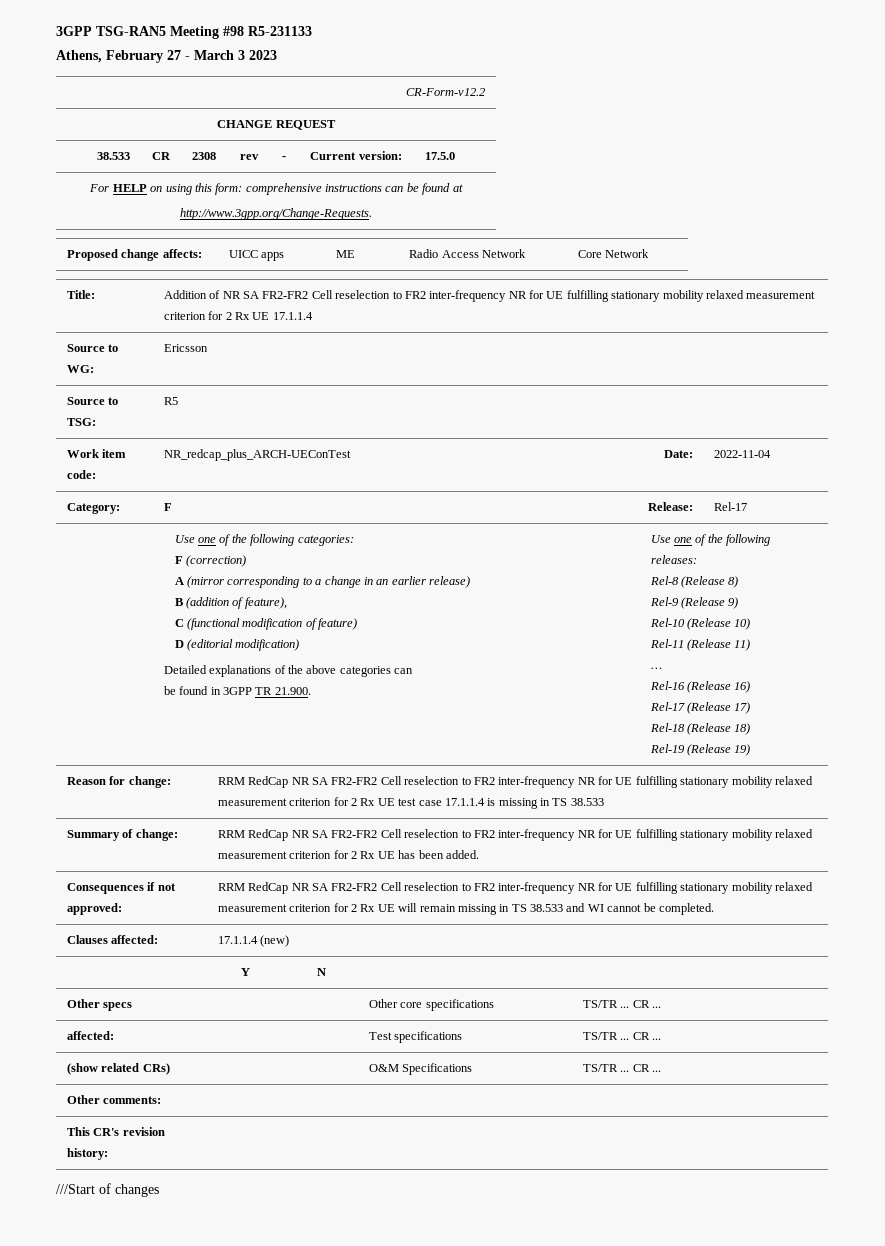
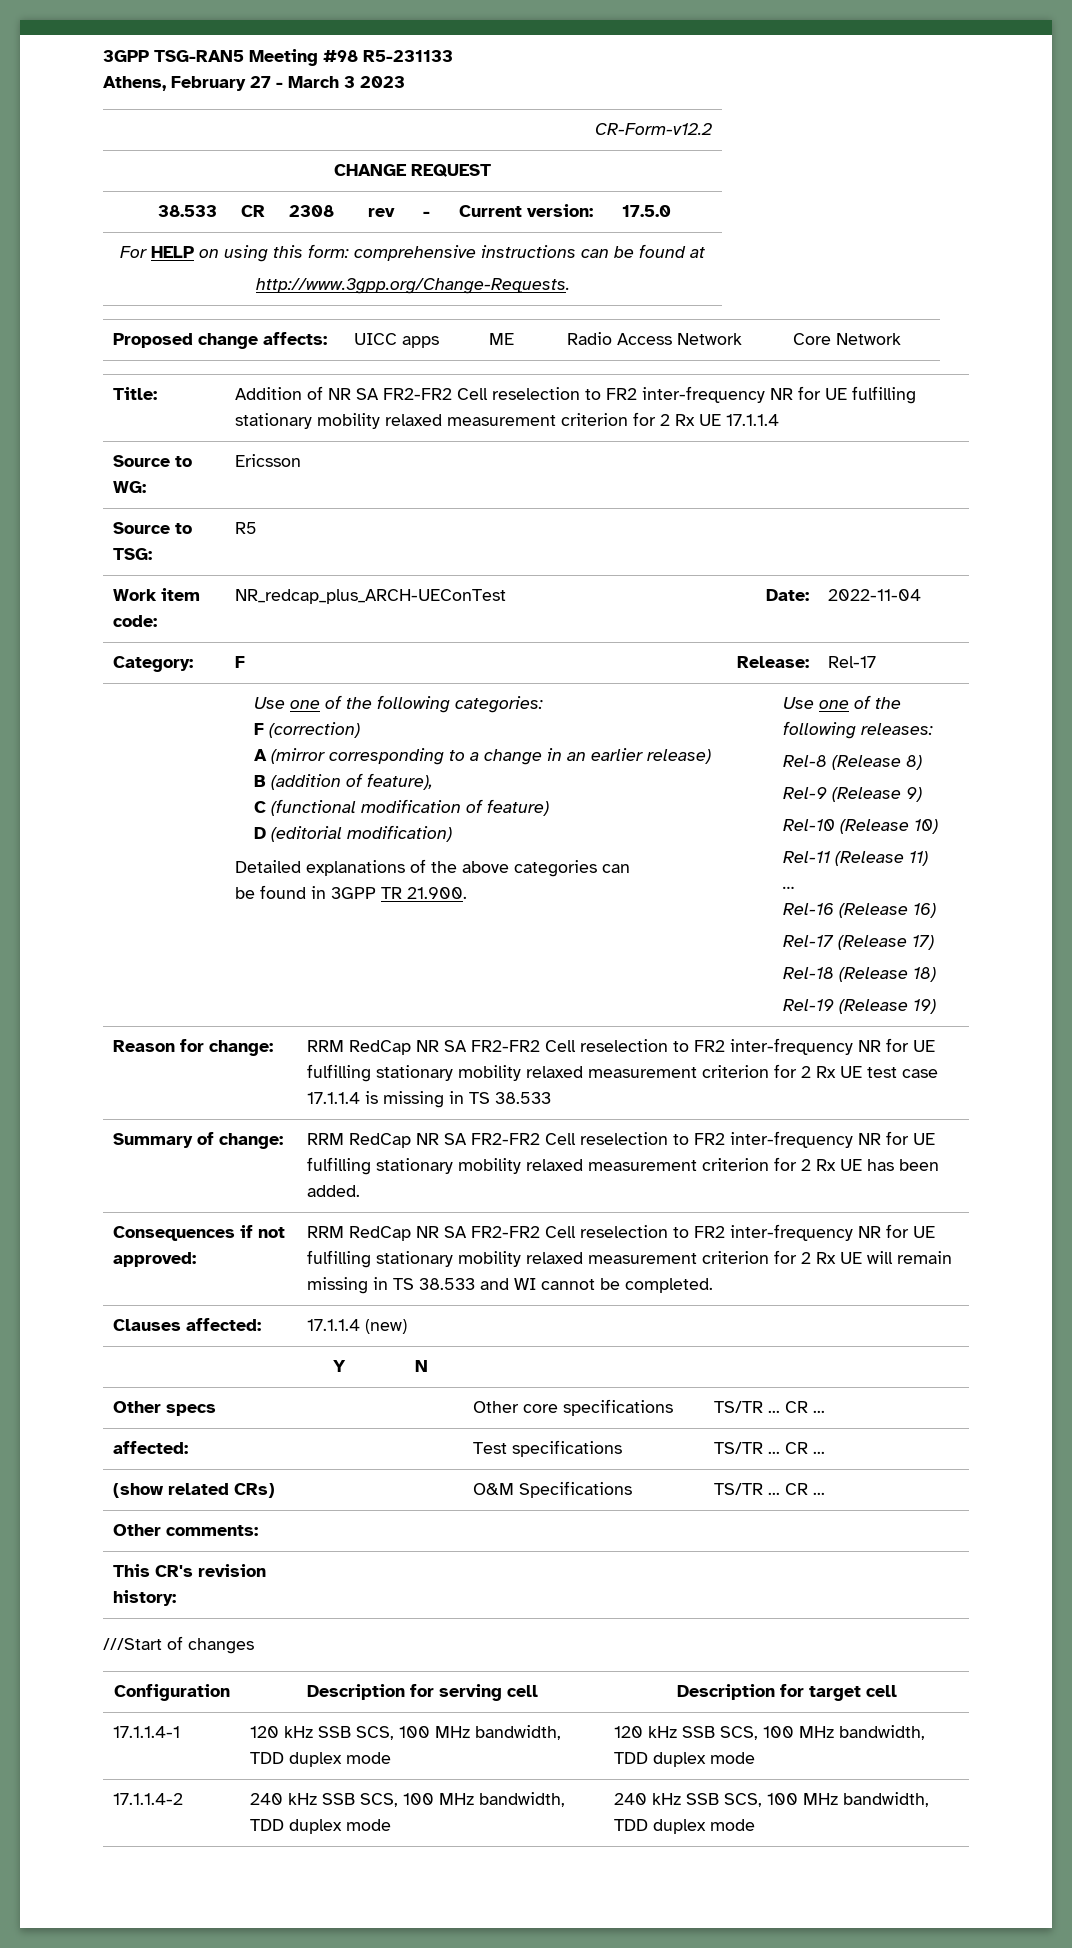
(159, 1190) none -> [114,1684,230,1701] [307,1684,538,1701] [676,1684,897,1701] [113,1726,181,1738] [250,1725,562,1740] [250,1752,392,1767] [614,1725,926,1740] [614,1752,756,1767] [113,1793,184,1805] [250,1792,566,1807] [250,1819,392,1834] [614,1792,930,1807] [614,1819,756,1834] // Configuration | Description for serving cell | Description for target cell // 17.1.1.4-1 | 120 kHz SSB SCS, 100 MHz bandwidth, TDD duplex mode | 120 kHz SSB SCS, 100 MHz bandwidth, TDD duplex mode // 17.1.1.4-2 | 240 kHz SSB SCS, 100 MHz bandwidth, TDD duplex mode | 240 kHz SSB SCS, 100 MHz bandwidth, TDD duplex mode

